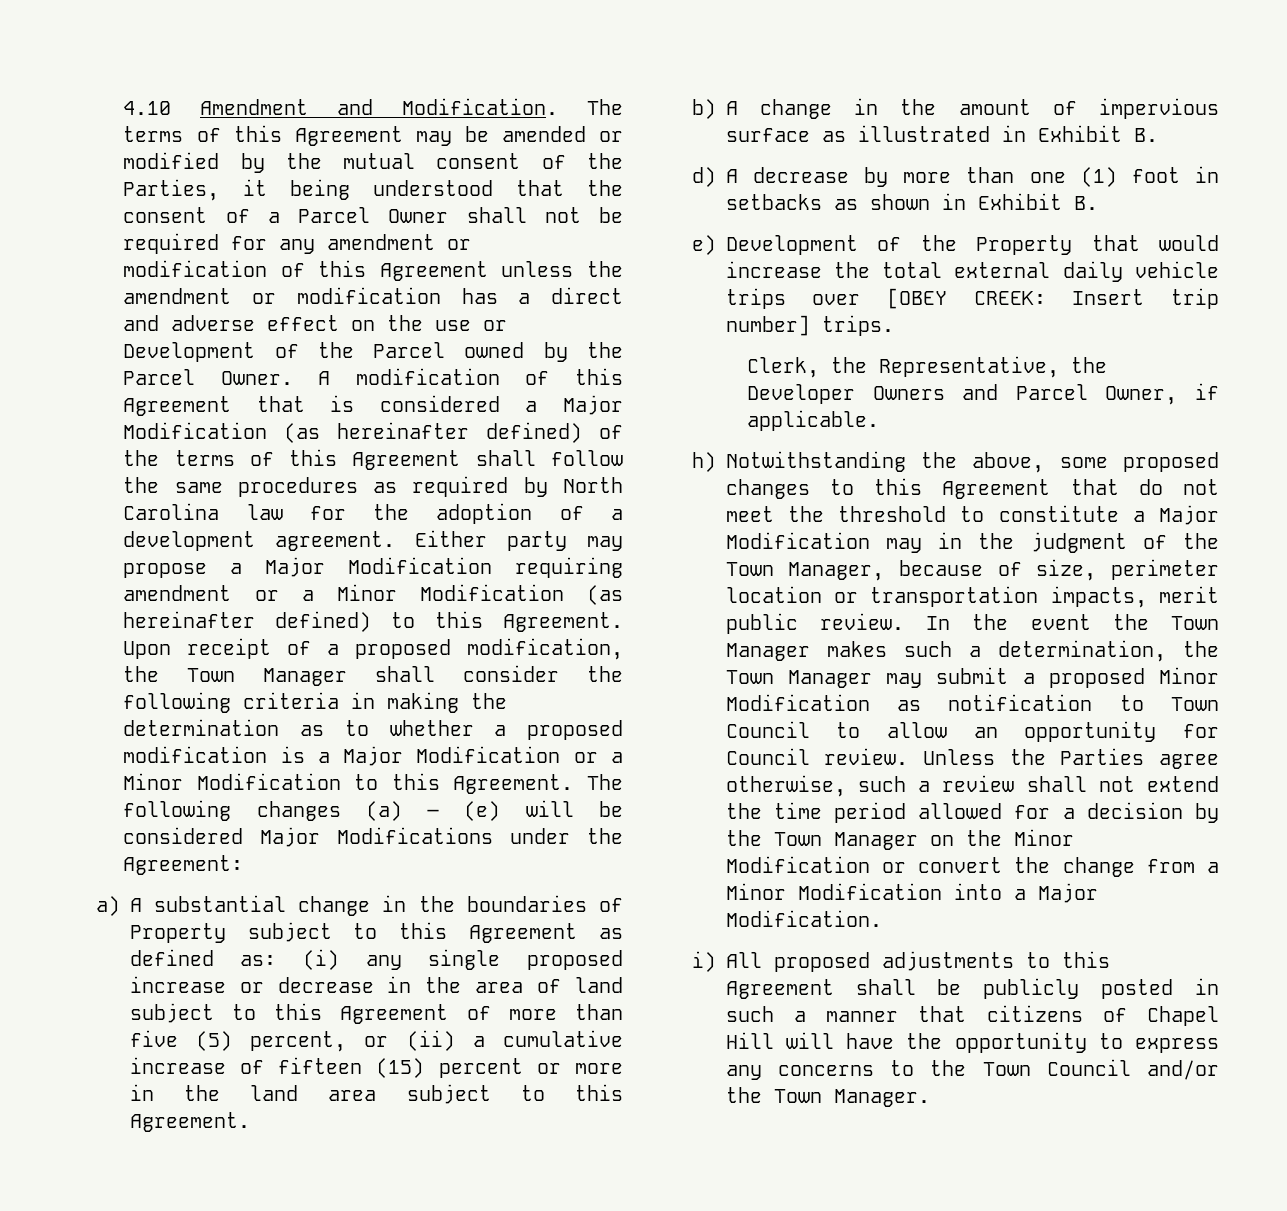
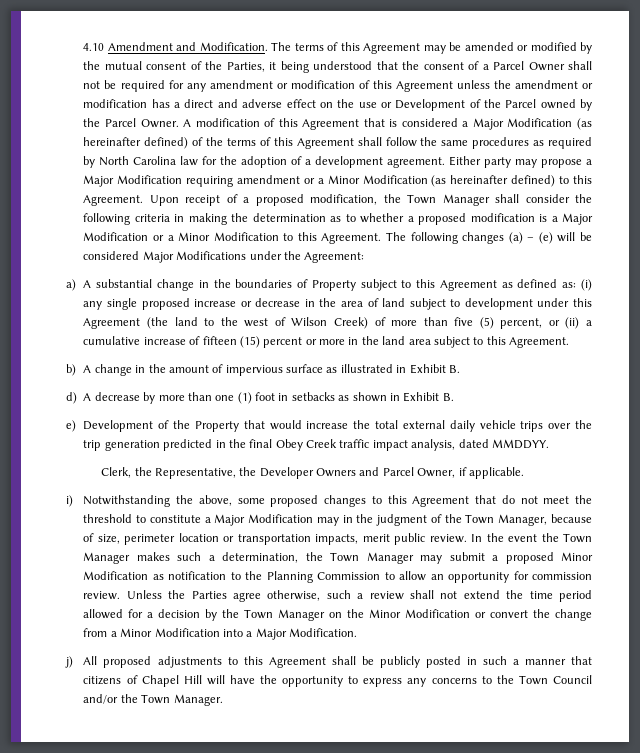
[274,1003,449,1024] this Agreement -> [464,298,593,310] [83,317,368,329] development under this Agreement (the land to the west of Wilson Creek)
[887,288,1219,309] [725,315,894,336] [OBEY CREEK: Insert trip number] trips. -> [575,420,592,429] [83,439,549,451] the trip generation predicted in the final Obey Creek traffic impact analysis, dated MMDDYY.
[691,452,716,472] h) -> [65,495,73,507] i)
[1171,697,1219,711] [725,721,810,738] Town Council -> [245,571,381,583] the Planning Commission
[725,748,810,765] Council -> [532,572,593,580] commission
[691,951,716,972] i) -> [64,656,73,668] j)

